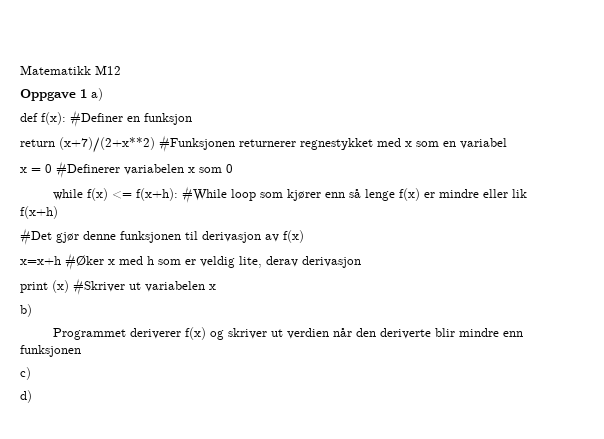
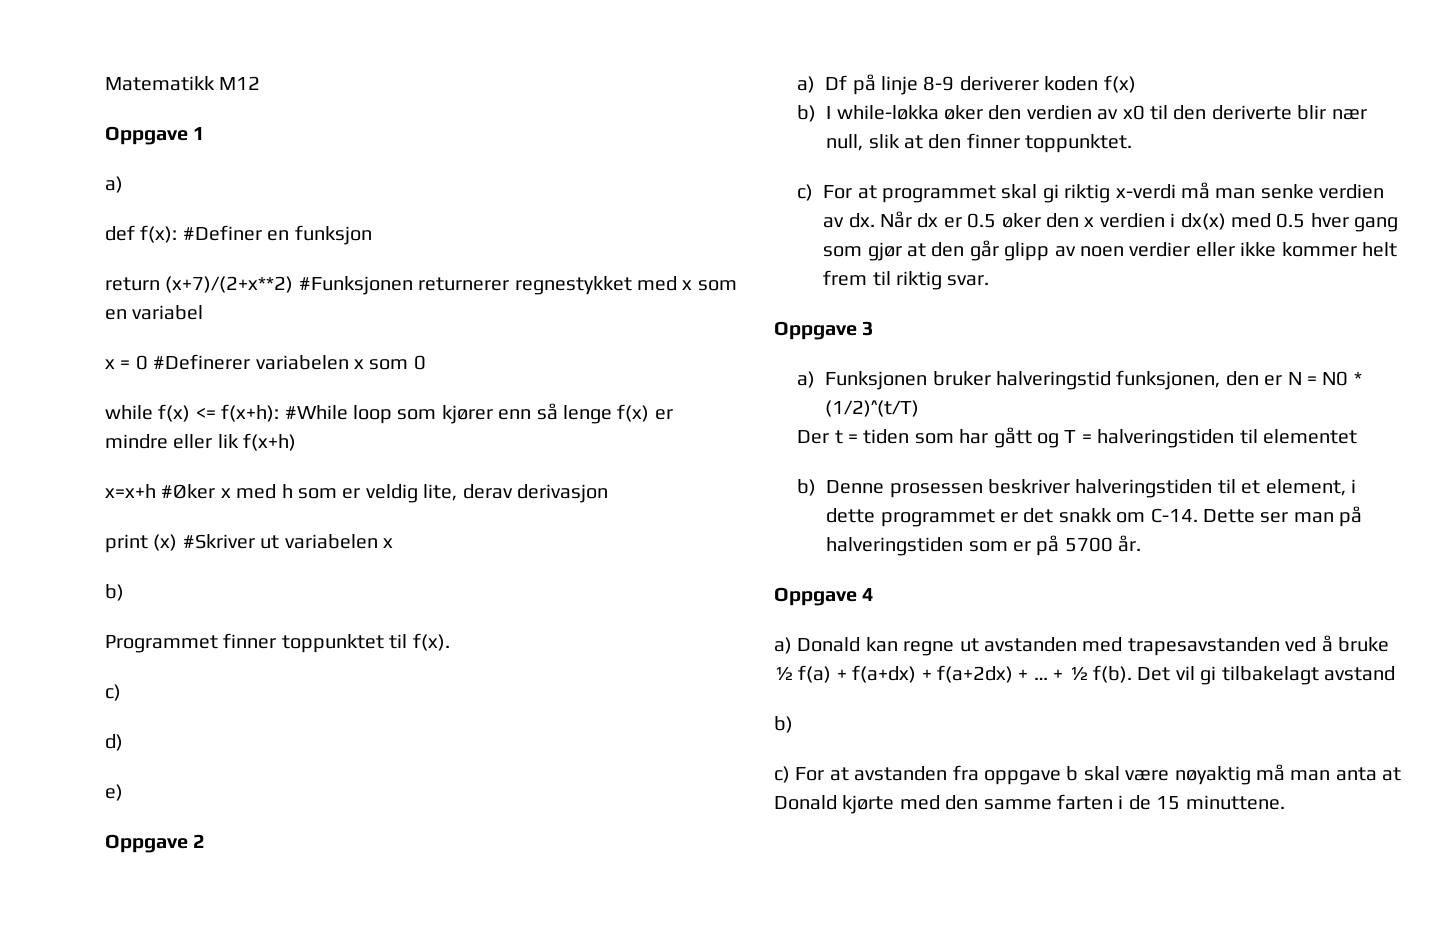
(87, 93) none -> (206, 133) //
[20,228,304,245] // #Det gjør denne funksjonen til derivasjon av f(x) -> (297, 442) none
[130,327,524,340] [20,345,81,357] [20,367,31,380] [20,390,32,403] deriverer f(x) og skriver ut verdien når den deriverte blir mindre enn funksjonen // c) // d) -> [223,633,450,653] [105,684,121,701] [105,734,123,751] [105,784,123,801] [105,834,206,853] [797,74,1136,95] [797,105,1367,122] [826,133,1133,153] [797,182,1385,203] [823,211,1399,232] [823,240,1397,261] [823,270,990,290] [774,321,875,340] [797,370,1362,390] [825,400,920,417] [797,427,1357,448] [797,479,1356,498] [826,506,1363,527] [826,535,1142,556] [774,587,875,606] [774,635,1389,656] [774,665,1395,685] [774,716,793,733] [774,764,1402,785] [774,794,1285,814] finner toppunktet til f(x). // c) // d) // e) // Oppgave 2 // a) Df på linje 8-9 deriverer koden f(x) // b) I while-løkka øker den verdien av x0 til den deriverte blir nær null, slik at den finner toppunktet. // c) For at programmet skal gi riktig x-verdi må man senke verdien av dx. Når dx er 0.5 øker den x verdien i dx(x) med 0.5 hver gang som gjør at den går glipp av noen verdier eller ikke kommer helt frem til riktig svar. // Oppgave 3 // a) Funksjonen bruker halveringstid funksjonen, den er N = N0 * (1/2)^(t/T) // Der t = tiden som har gått og T = halveringstiden til elementet // b) Denne prosessen beskriver halveringstiden til et element, i dette programmet er det snakk om C-14. Dette ser man på halveringstiden som er på 5700 år. // Oppgave 4 // a) Donald kan regne ut avstanden med trapesavstanden ved å bruke ½ f(a) + f(a+dx) + f(a+2dx) + … + ½ f(b). Det vil gi tilbakelagt avstand // b) // c) For at avstanden fra oppgave b skal være nøyaktig må man anta at Donald kjørte med den samme farten i de 15 minuttene.

